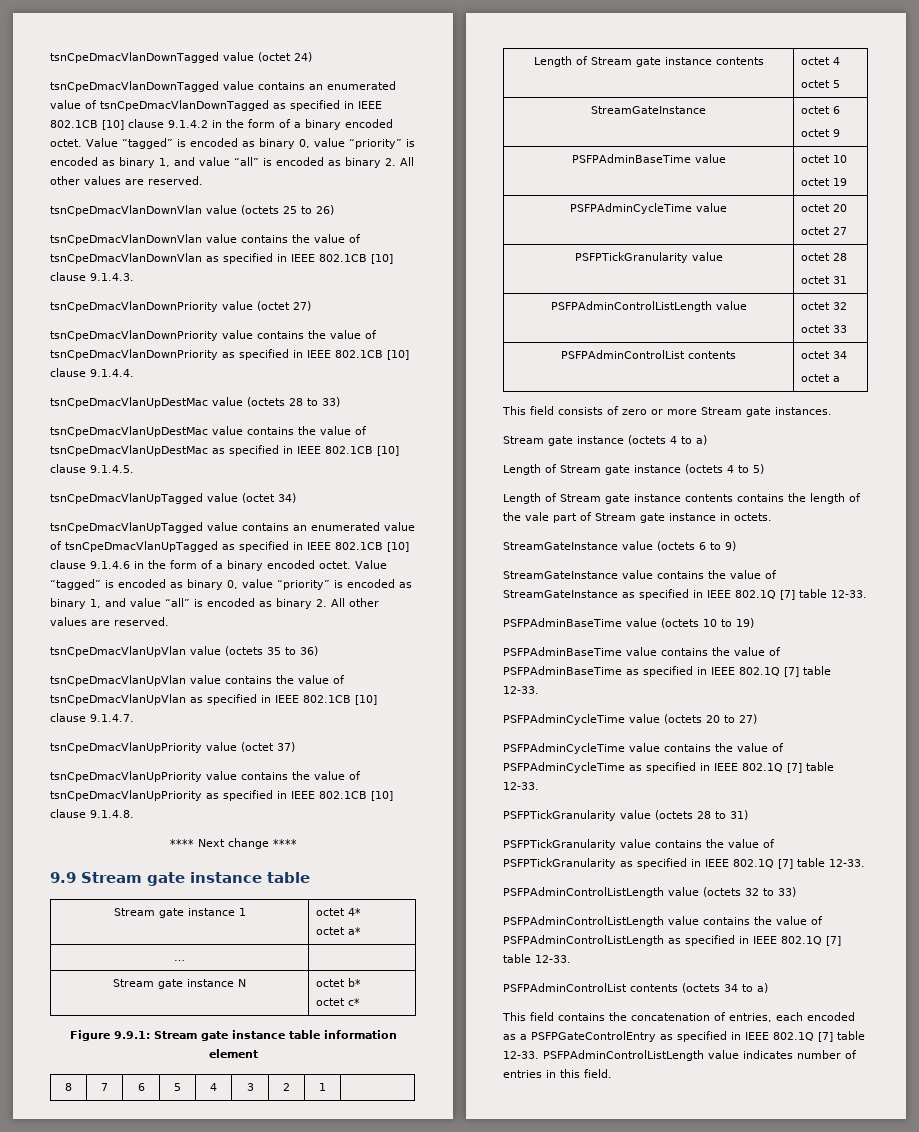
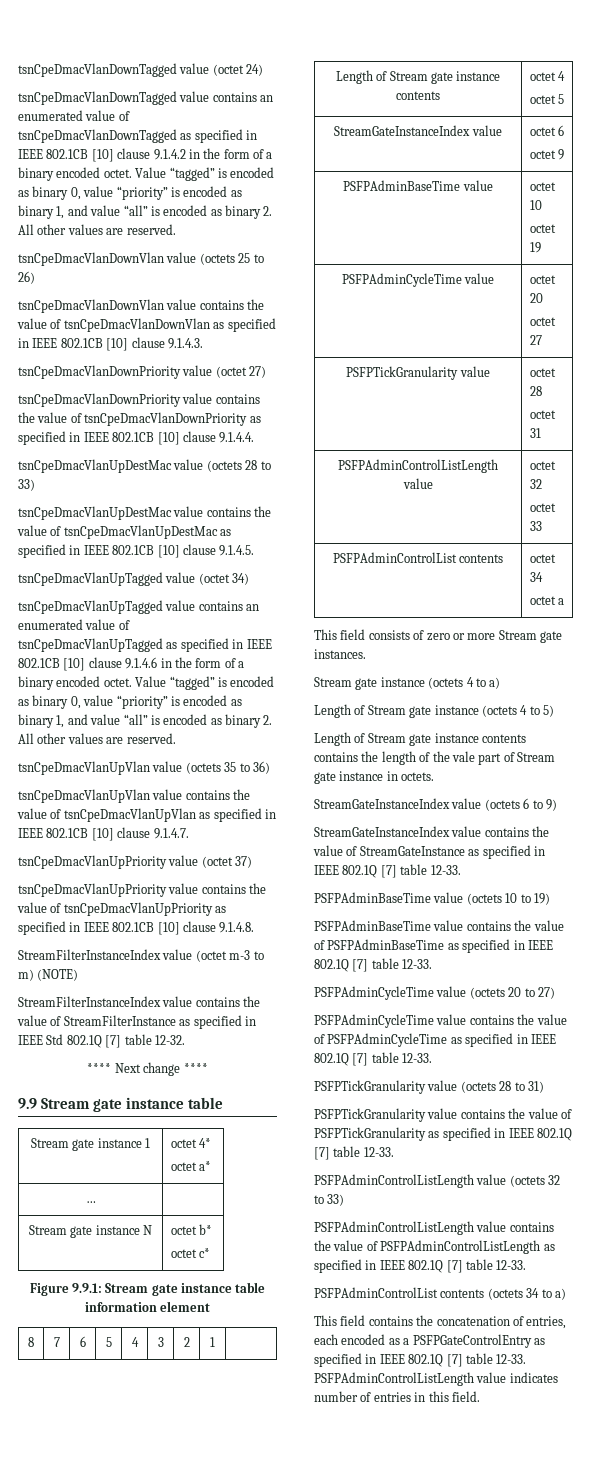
(134, 814) none -> [18,949,264,962] [18,969,79,981] [18,996,261,1007] [17,1015,256,1029] [18,1034,185,1048] // StreamFilterInstanceIndex value (octet m-3 to m) (NOTE) // StreamFilterInstanceIndex value contains the value of StreamFilterInstance as specified in IEEE Std 802.1Q [7] table 12-32.
[591,106,706,114] StreamGateInstance -> [334,125,502,136] StreamGateInstanceIndex value
[503,542,618,550] StreamGateInstance -> [314,798,450,809] StreamGateInstanceIndex
[503,571,618,579] StreamGateInstance -> [314,826,450,837] StreamGateInstanceIndex

